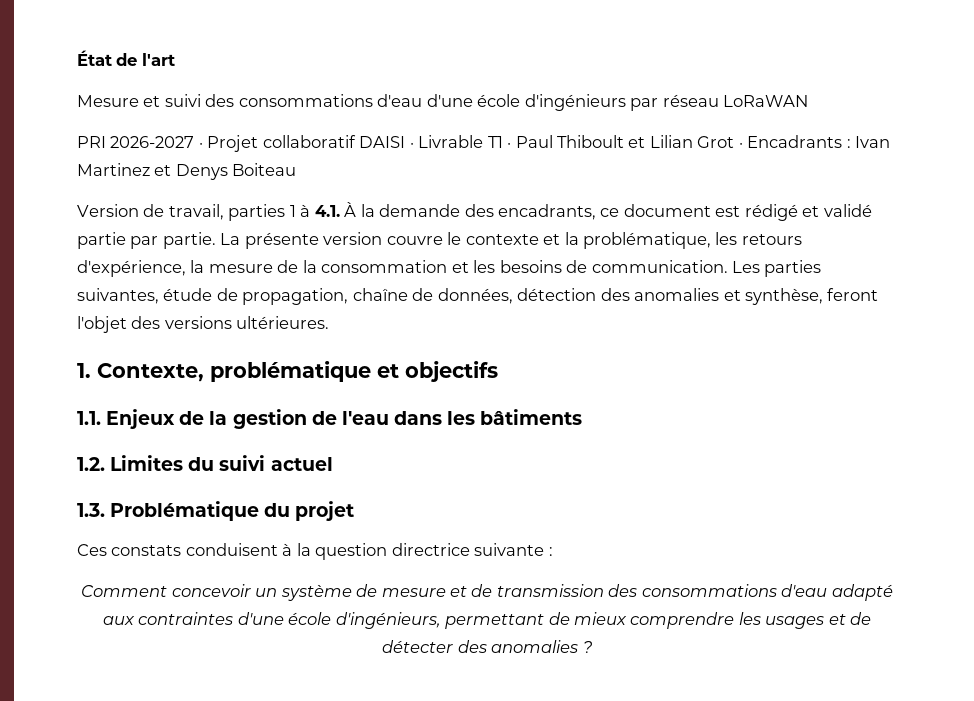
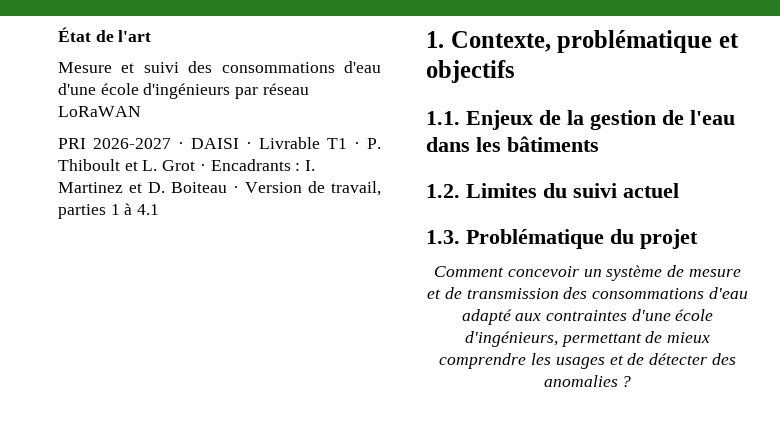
[207,135,356,152] Projet collaboratif -> (184, 145) none
[515,135,553,148] Paul -> [367,138,381,149] P.
[649,135,693,148] Lilian -> [142,160,158,171] L.
[855,136,891,148] Ivan -> [305,160,316,171] I.
[175,164,228,180] Denys -> [148,182,165,193] D.
(297, 169) // -> [233,186,239,193] ·
[314,202,872,221] [77,232,802,249] [77,260,822,277] [77,288,879,305] [77,316,330,333] 4.1. À la demande des encadrants, ce document est rédigé et validé partie par partie. La présente version couvre le contexte et la problématique, les retours d'expérience, la mesure de la consommation et les besoins de communication. Les parties suivantes, étude de propagation, chaîne de données, détection des anomalies et synthèse, feront l'objet des versions ultérieures. -> [137,204,160,215] 4.1
[77,543,553,560] // Ces constats conduisent à la question directrice suivante : -> (698, 239) none

